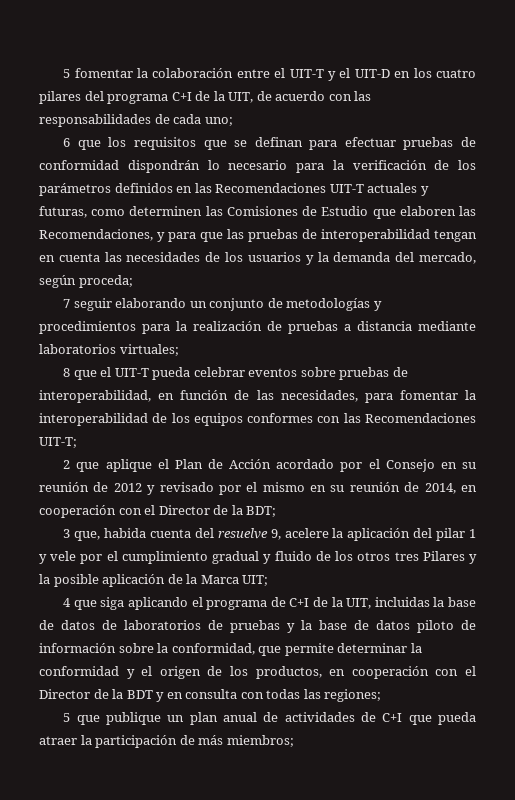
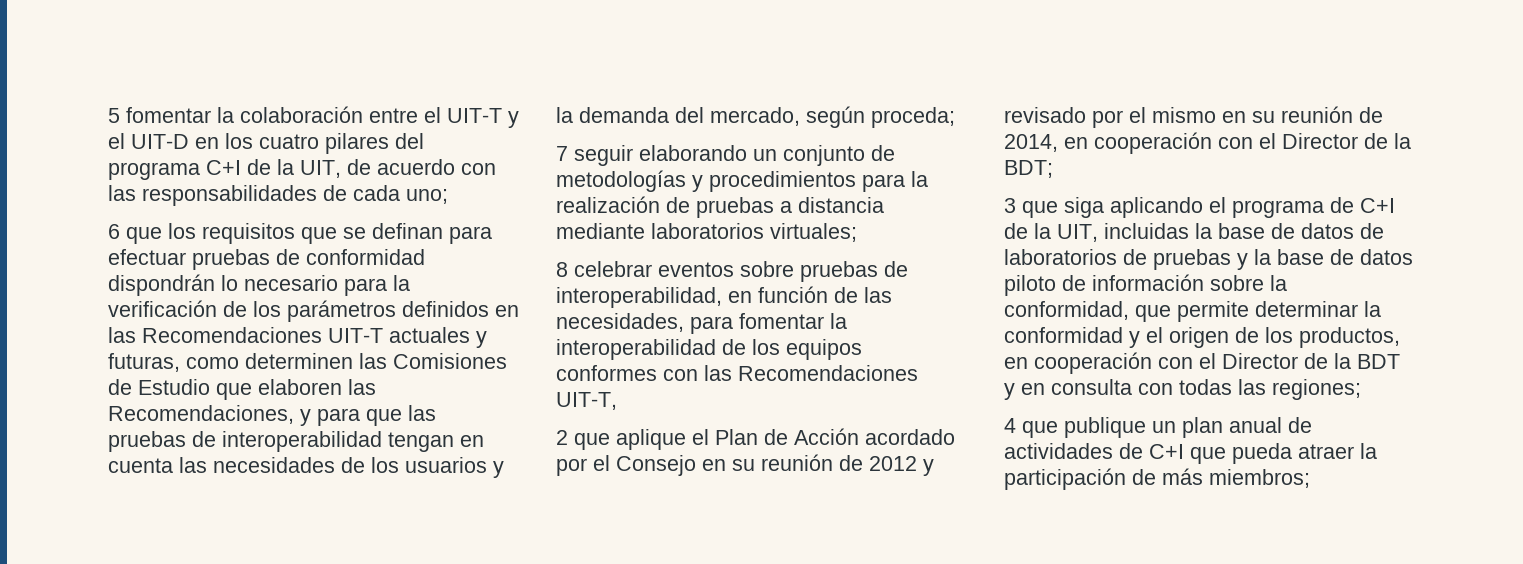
[73,367,191,380] que el UIT-T pueda -> (568, 269) none
[39,437,77,448] UIT-T; -> [556,392,617,410] UIT-T,
[74,528,476,541] [39,551,477,564] [39,574,269,587] [63,598,72,607] que, habida cuenta del resuelve 9, acelere la aplicación del pilar 1 y vele por el cumplimiento gradual y fluido de los otros tres Pilares y la posible aplicación de la Marca UIT; // 4 -> (1016, 205) none
[63,713,71,722] 5 -> [1004,418,1016,433] 4

